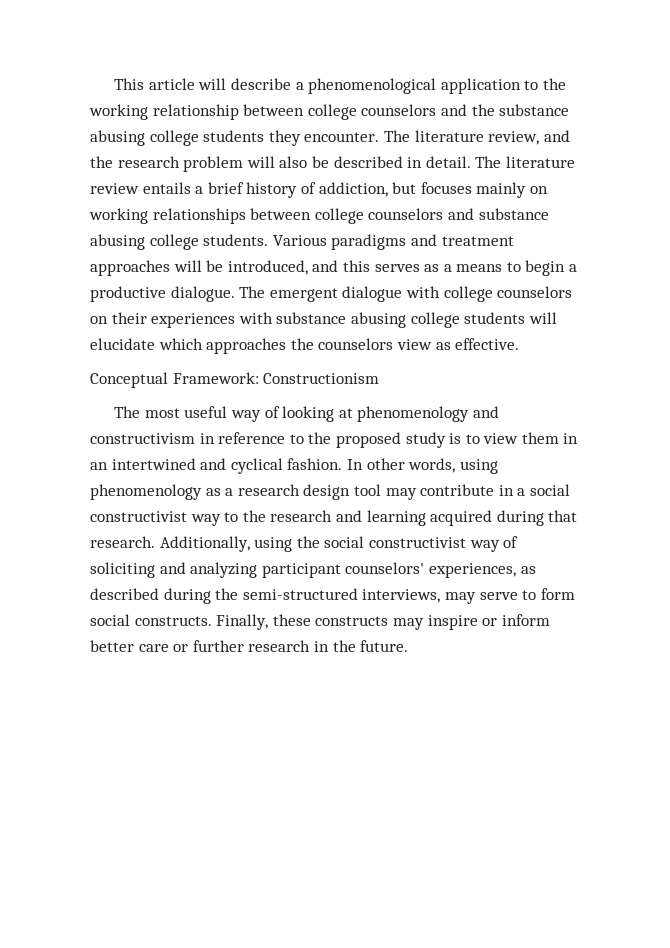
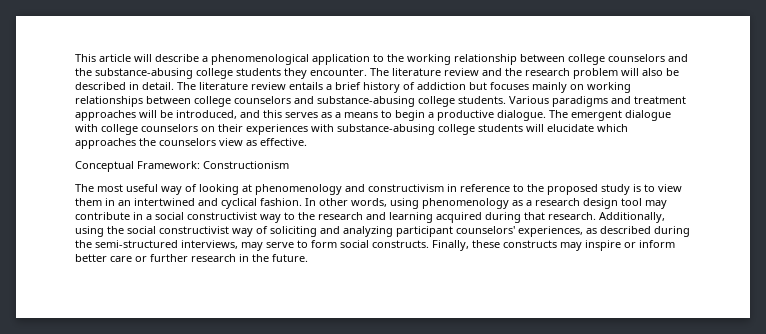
[499,104,570,116] [90,130,145,146] substance abusing -> [95,68,193,79] substance-abusing
[488,131,540,145] review, -> [444,68,479,76] review
[318,182,388,197] addiction, -> [417,82,466,90] addiction
[478,208,549,220] [90,234,145,250] substance abusing -> [317,96,415,107] substance-abusing
[276,312,406,328] substance abusing -> [337,124,435,135] substance-abusing

